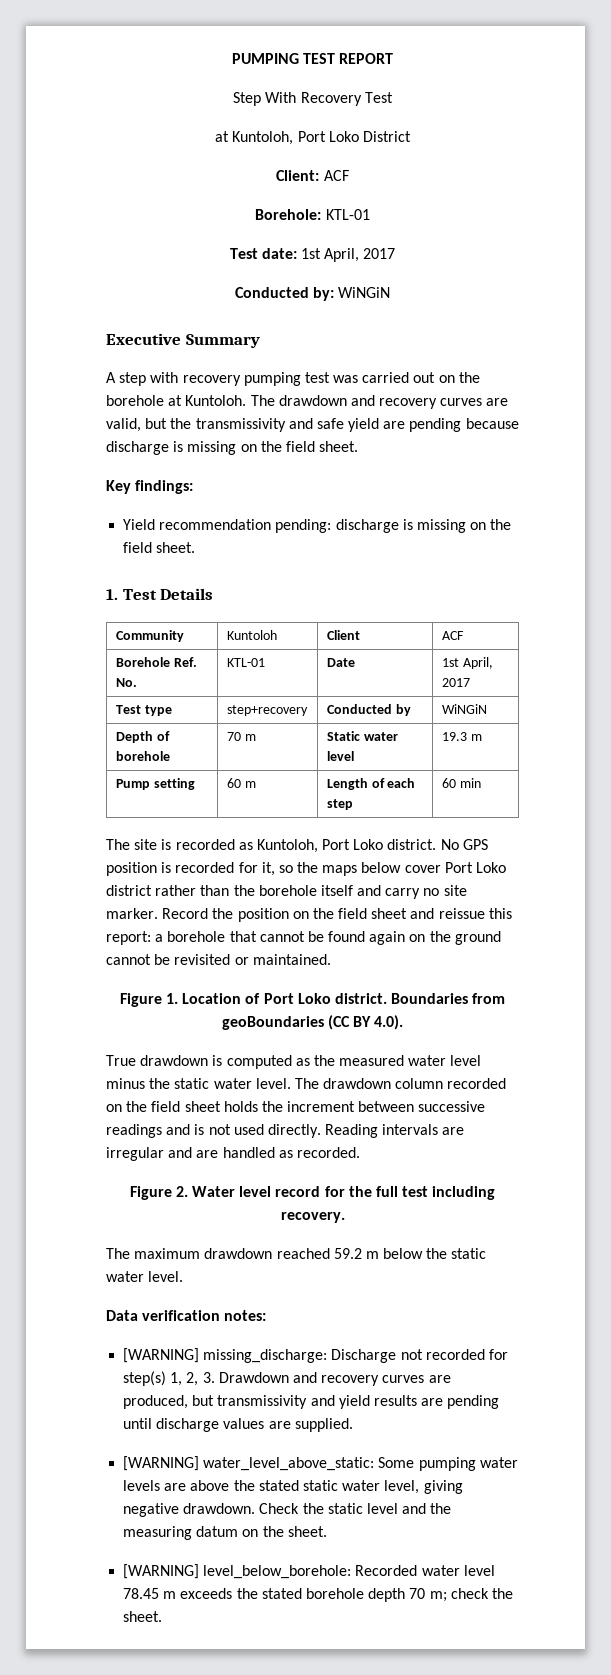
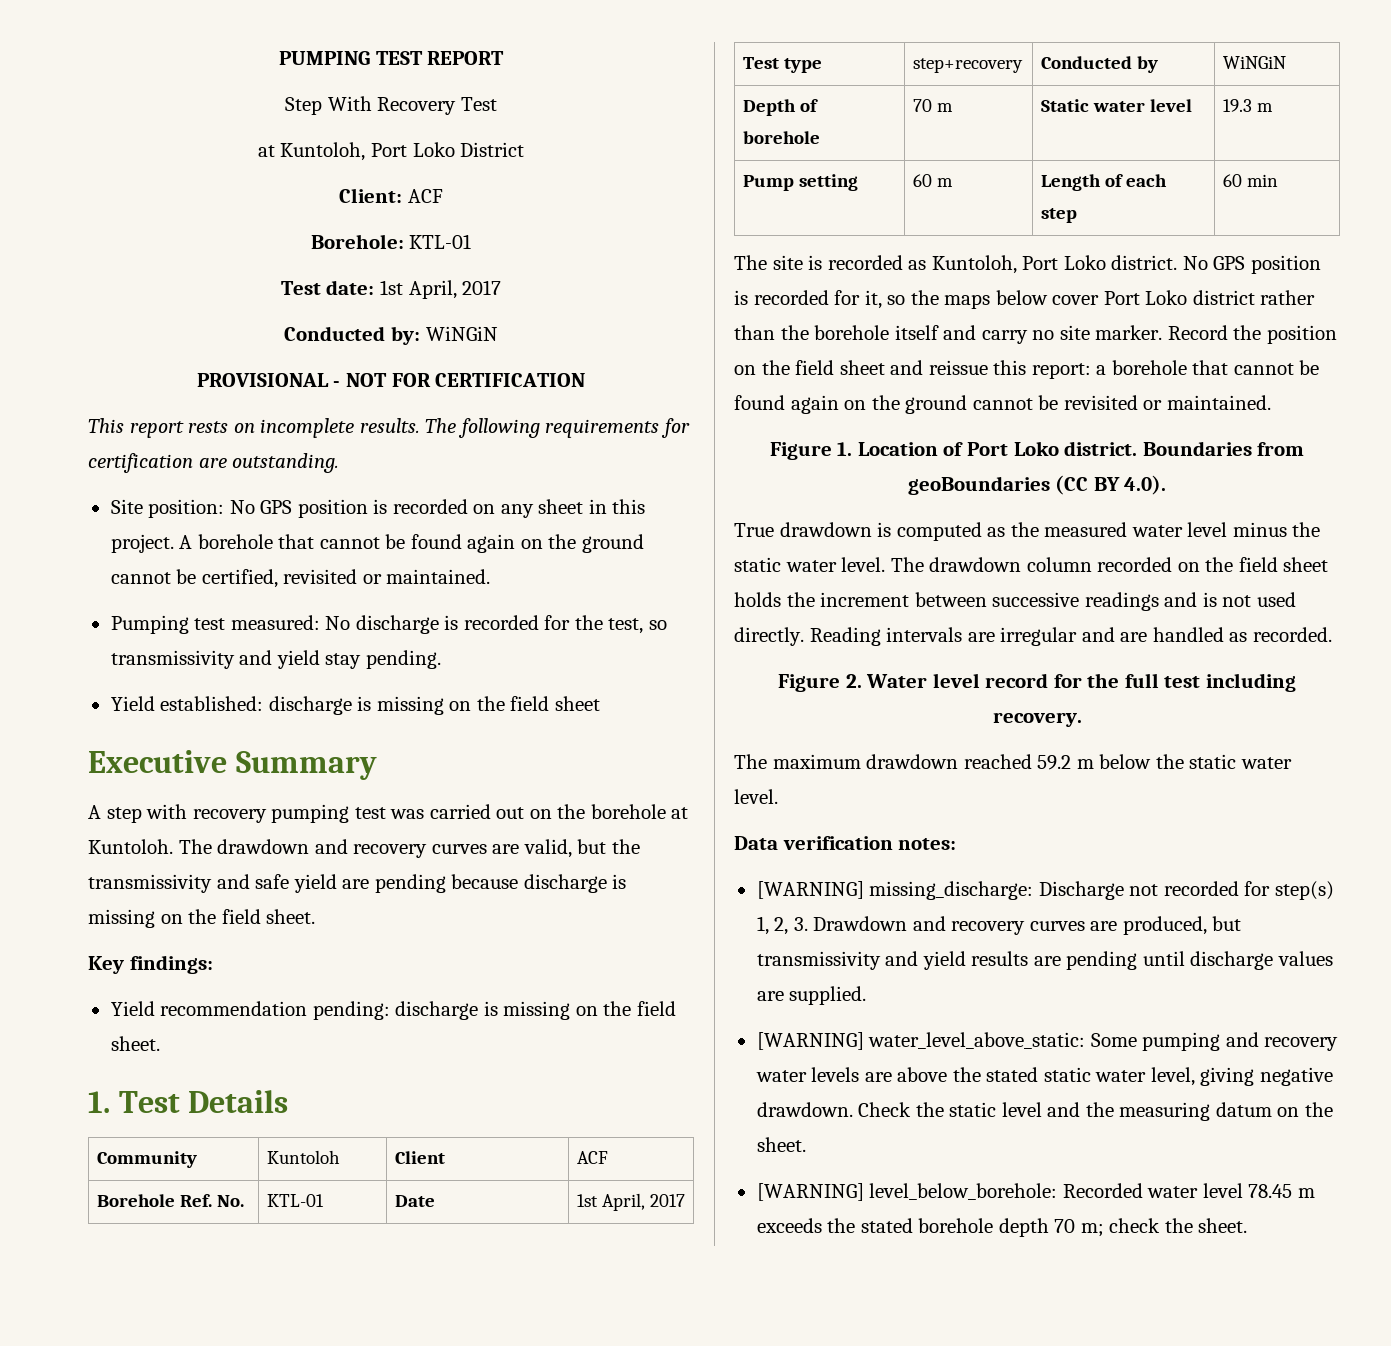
(391, 292) none -> [196,373,586,387] [88,418,690,438] [88,453,340,473] [110,499,646,518] [110,534,644,553] [110,569,491,588] [110,615,667,634] [110,650,441,669] [110,696,600,715] // PROVISIONAL - NOT FOR CERTIFICATION // This report rests on incomplete results. The following requirements for certification are outstanding. // Site position: No GPS position is recorded on any sheet in this project. A borehole that cannot be found again on the ground cannot be certified, revisited or maintained. // Pumping test measured: No discharge is recorded for the test, so transmissivity and yield stay pending. // Yield established: discharge is missing on the field sheet
(476, 1464) none -> [1225,1032,1339,1051] and recovery

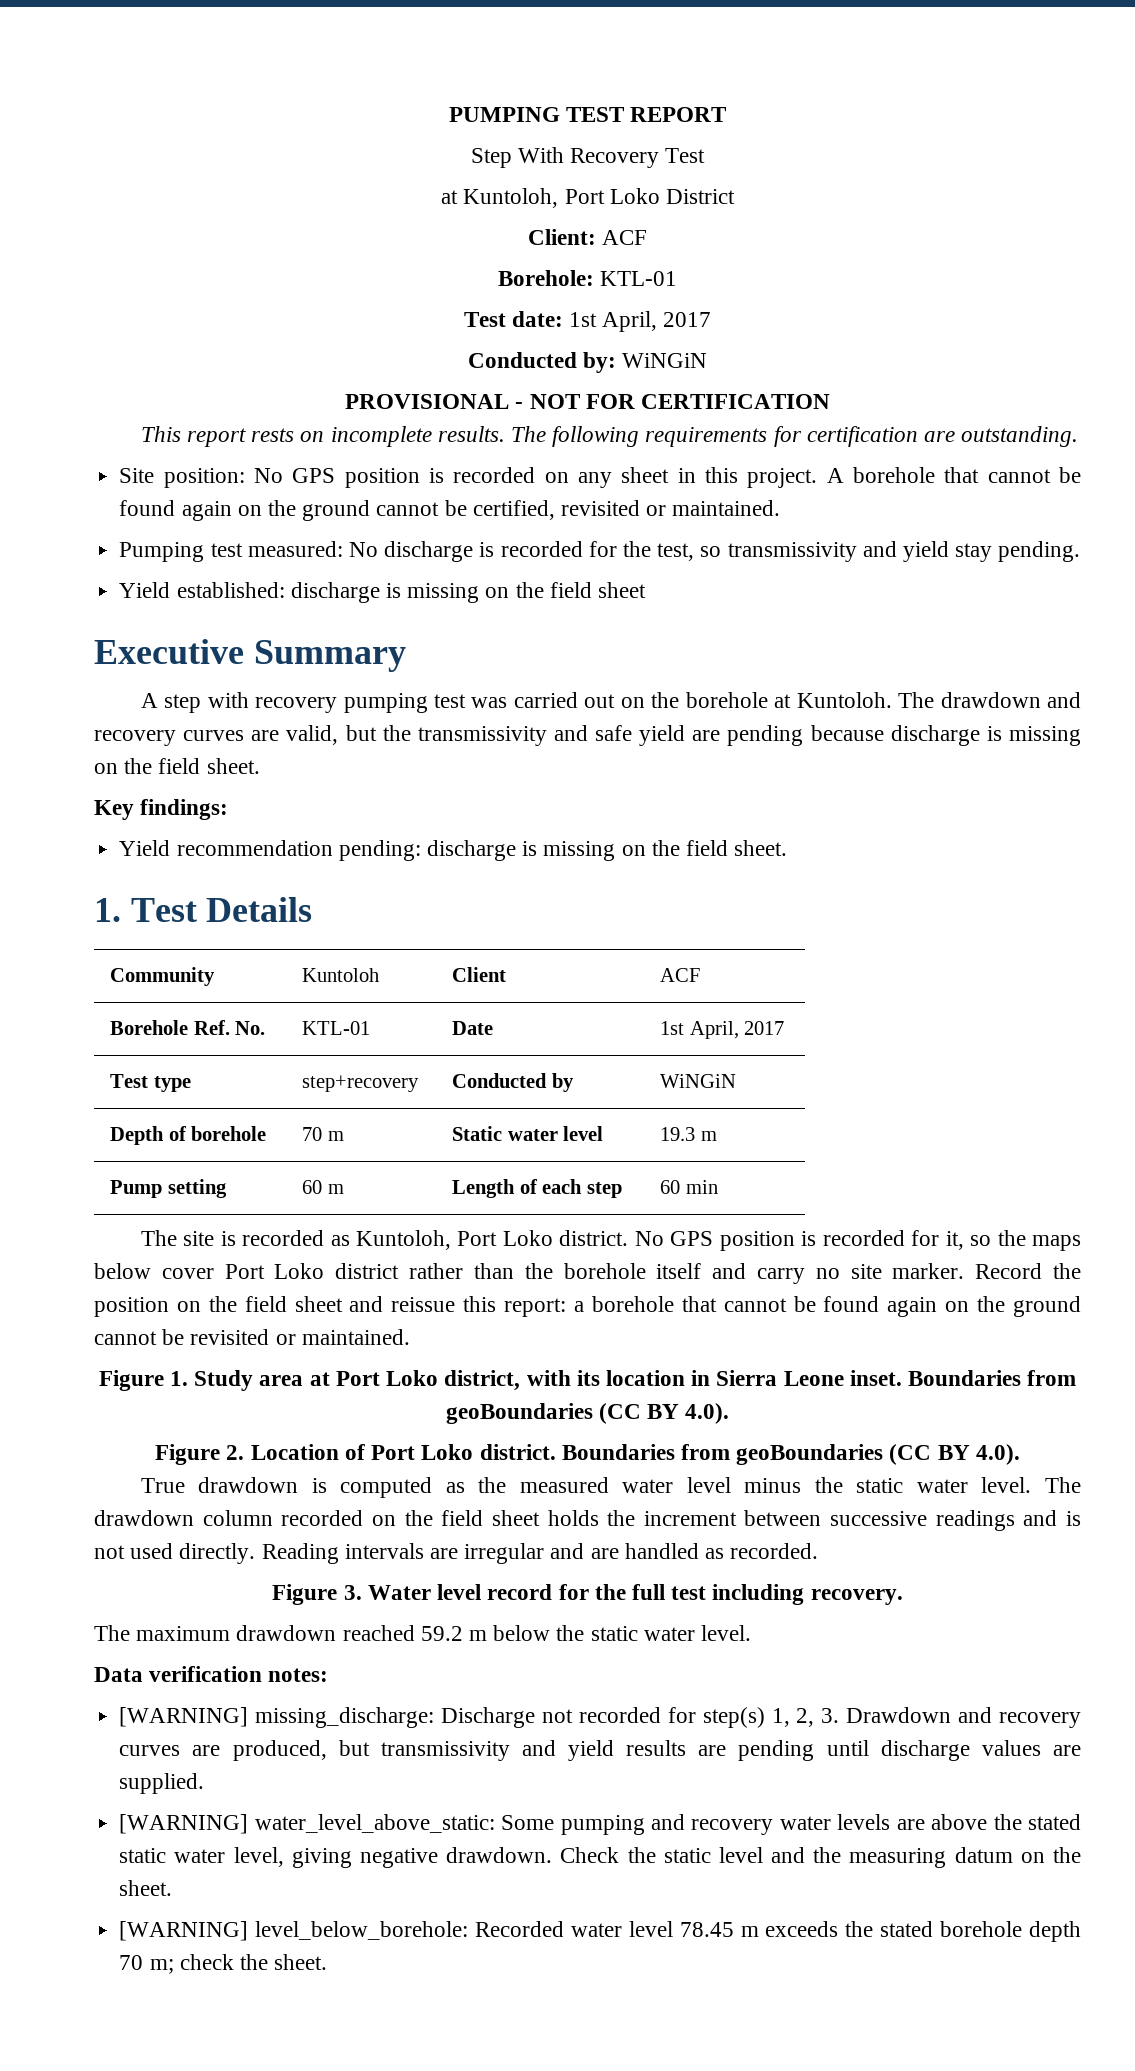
(853, 449) none -> [194,1370,1077,1391] [445,1403,730,1424] [155,1444,245,1465] Study area at Port Loko district, with its location in Sierra Leone inset. Boundaries from geoBoundaries (CC BY 4.0). // Figure 2.
[845,674,862,688] 2. -> [343,1585,362,1600] 3.

